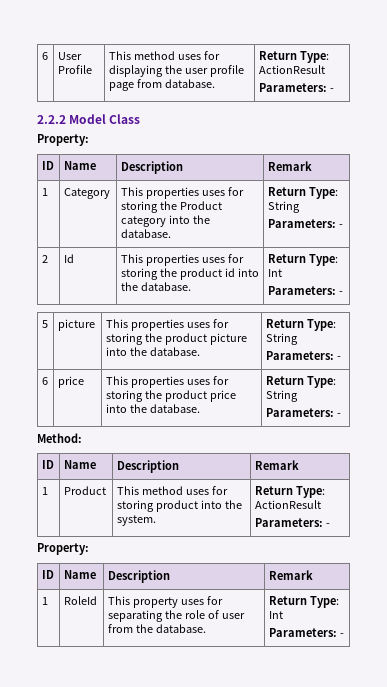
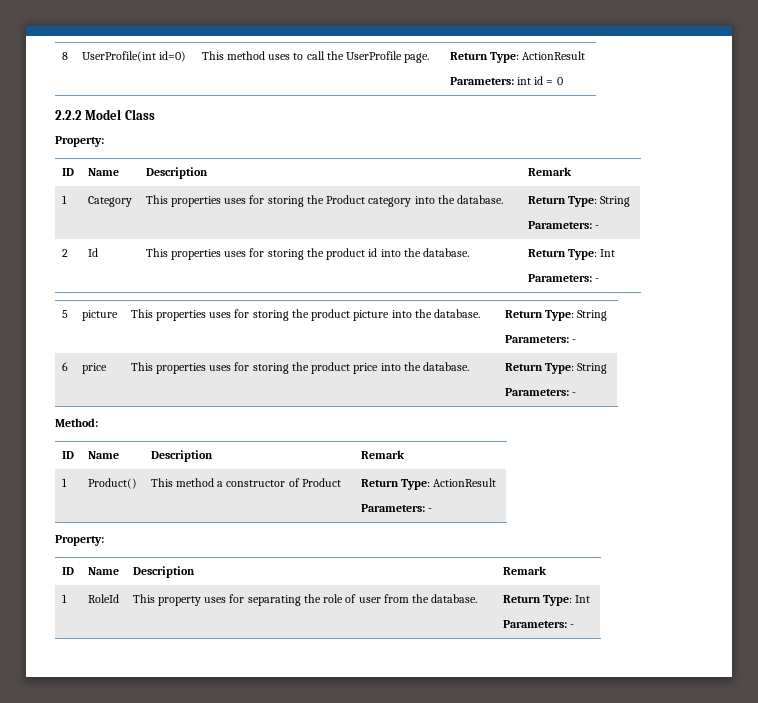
[41,52,48,60] [57,52,82,60] [57,65,92,74] [108,51,220,60] [108,65,244,77] [108,79,215,91] [258,51,329,63] [258,65,325,74] [258,83,334,92] 6 | User Profile | This method uses for displaying the user profile page from database. | Return Type: ActionResult // Parameters: - -> [61,52,68,60] [81,51,186,62] [201,51,430,63] [449,51,586,63] [449,76,563,85] 8 | UserProfile(int id=0) | This method uses to call the UserProfile page. | Return Type: ActionResult // Parameters: int id = 0
[63,486,106,495] [116,486,228,495] [116,500,242,512] [116,515,156,526] Product | This method uses for storing product into the system. -> [87,478,137,489] [150,478,341,487] Product() | This method a constructor of Product

